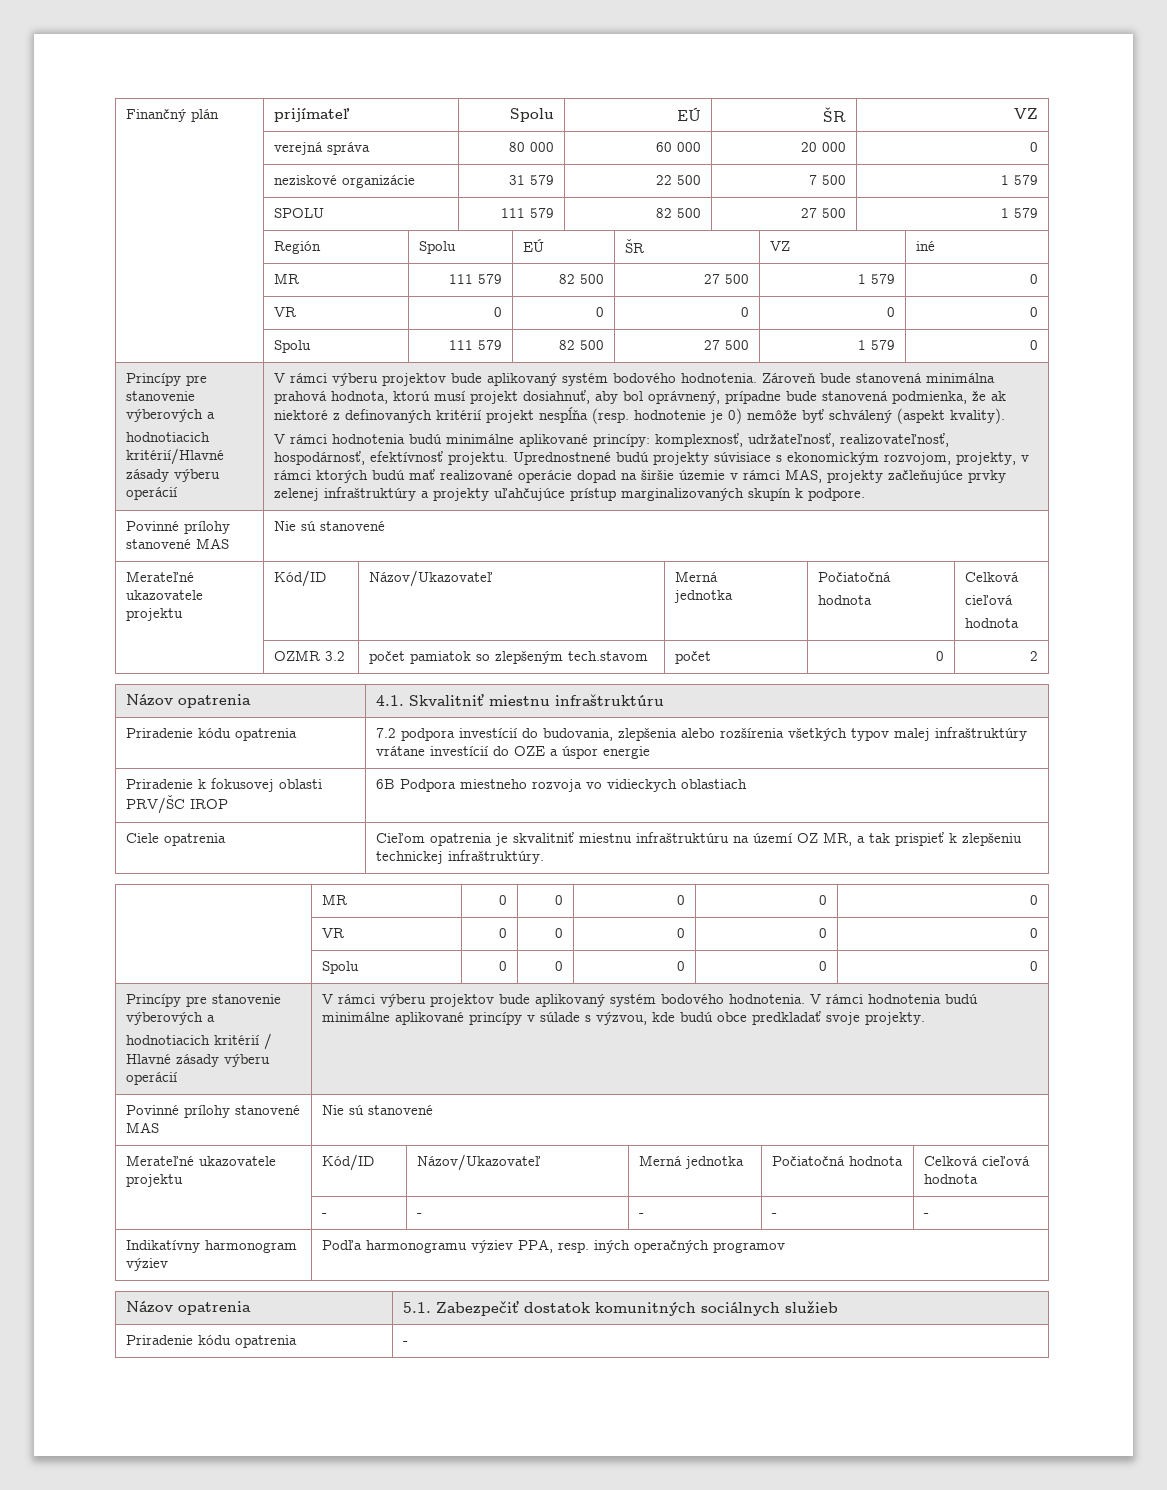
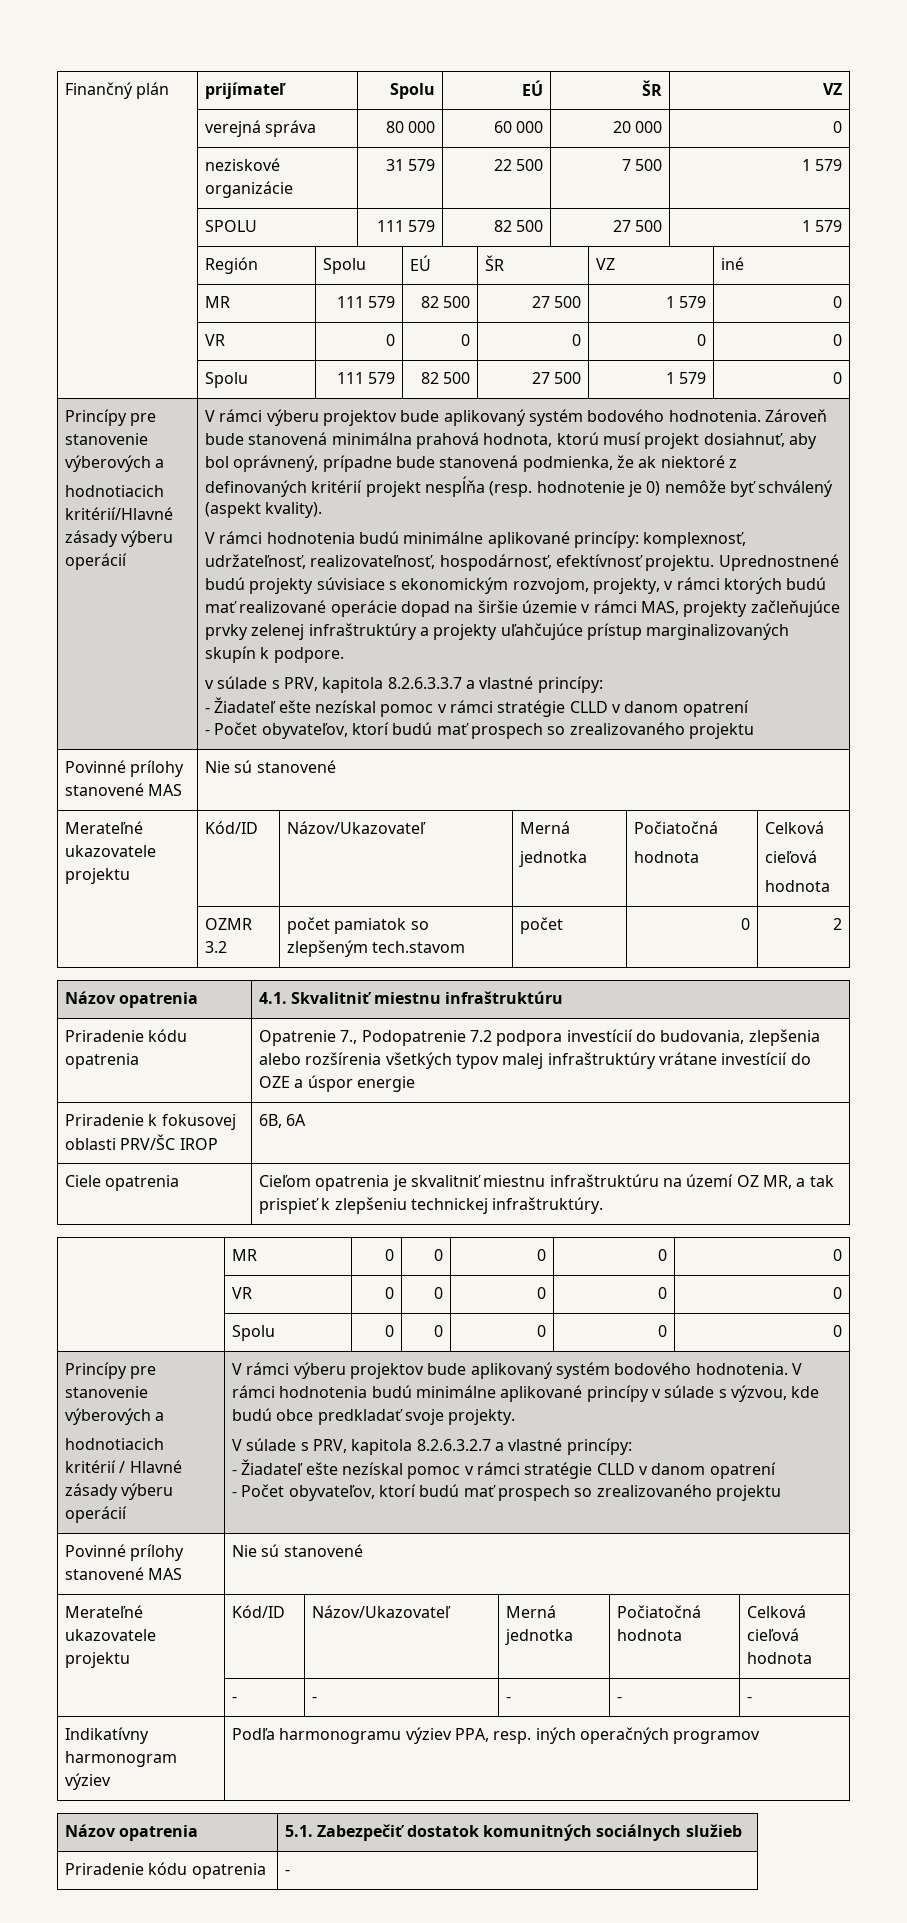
(866, 494) none -> [205,676,603,693] [205,697,749,717] [205,722,754,739] // v súlade s PRV, kapitola 8.2.6.3.3.7 a vlastné princípy: // - Žiadateľ ešte nezískal pomoc v rámci stratégie CLLD v danom opatrení // - Počet obyvateľov, ktorí budú mať prospech so zrealizovaného projektu
(298, 734) none -> [259,1030,466,1046] Opatrenie 7., Podopatrenie
[376,779,748,792] 6B Podpora miestneho rozvoja vo vidieckych oblastiach -> [259,1114,307,1128] 6B, 6A
(926, 1018) none -> [232,1438,632,1455] [232,1459,776,1479] [232,1484,781,1501] // V súlade s PRV, kapitola 8.2.6.3.2.7 a vlastné princípy: // - Žiadateľ ešte nezískal pomoc v rámci stratégie CLLD v danom opatrení // - Počet obyvateľov, ktorí budú mať prospech so zrealizovaného projektu

